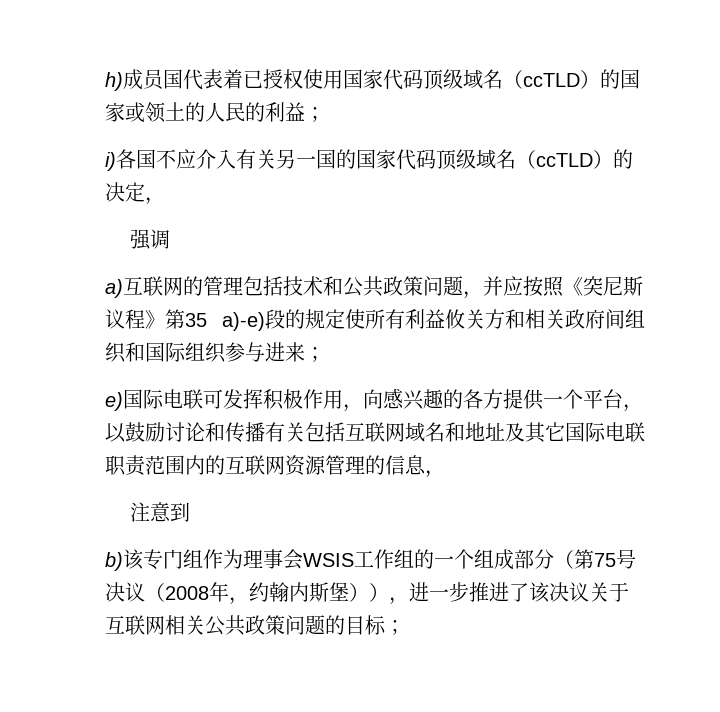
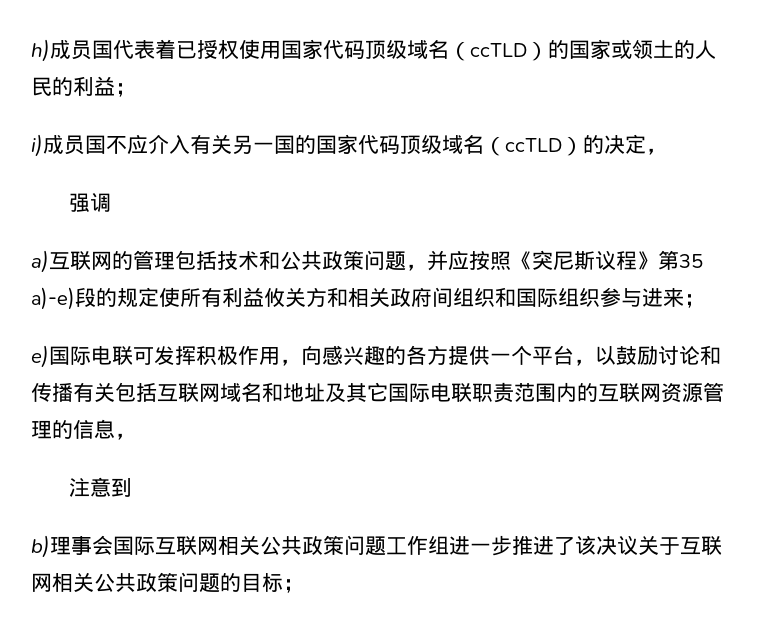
[116,149,136,169] 各 -> [43,135,85,155] 成员
[123,549,636,570] [105,582,409,605] 该专门组作为理事会WSIS工作组的一个组成部分（第75号决议（2008年，约翰内斯堡））， -> [50,535,449,556] 理事会国际互联网相关公共政策问题工作组

